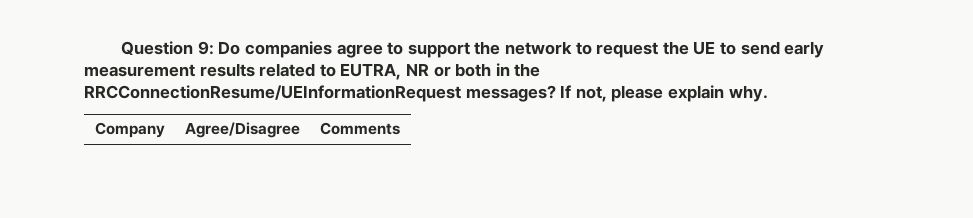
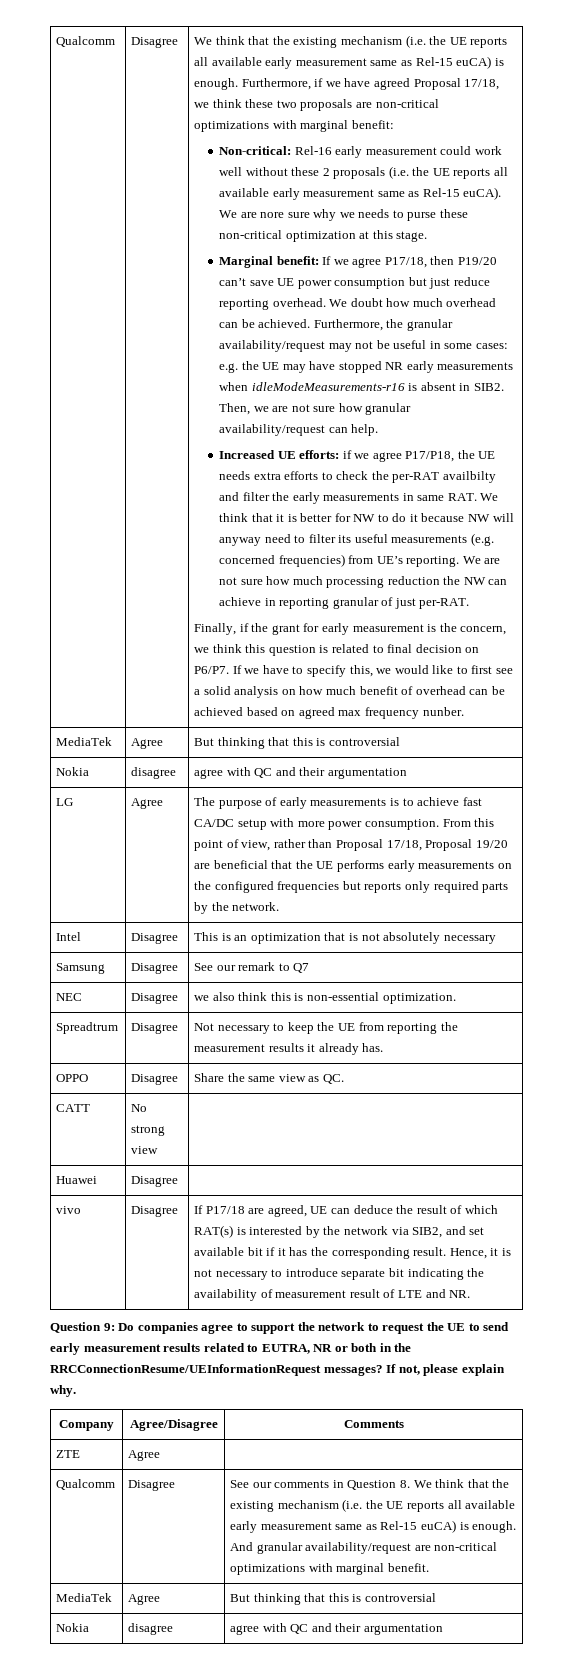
(121, 48) none -> [56,36,116,47] [131,37,179,48] [194,35,508,48] [194,56,504,69] [194,78,500,90] [194,99,439,111] [194,120,394,132] [219,146,502,158] [219,166,508,179] [219,187,502,200] [219,209,468,221] [219,230,428,242] [219,256,497,268] [219,277,490,289] [219,298,497,310] [219,319,453,331] [219,340,508,352] [219,361,514,373] [219,382,504,391] [219,403,412,415] [219,424,379,436] [219,450,496,462] [219,471,496,483] [219,492,499,504] [219,513,514,522] [219,533,494,546] [219,554,501,567] [219,576,508,588] [219,597,470,609] [194,623,507,635] [194,644,480,656] [194,665,513,677] [194,686,505,698] [194,707,464,719] [56,737,113,746] [131,738,164,749] [194,737,400,749] [56,767,90,776] [131,767,177,779] [194,767,407,779] [56,798,74,806] [131,798,164,809] [194,797,482,809] [194,818,495,830] [194,839,508,851] [194,860,512,872] [194,881,509,893] [194,902,280,914] [56,932,82,941] [131,933,179,944] [194,932,496,944] [56,963,106,974] [131,963,179,974] [194,962,310,973] [56,993,83,1001] [131,993,179,1004] [194,992,456,1004] [56,1022,119,1034] [131,1023,179,1034] [194,1022,458,1034] [194,1043,384,1055] [56,1074,89,1082] [131,1074,179,1085] [194,1073,344,1084] [56,1104,91,1112] [131,1104,148,1112] [131,1125,166,1136] [131,1146,159,1154] [56,1176,98,1184] [131,1176,179,1187] [56,1206,82,1214] [131,1206,179,1217] [194,1205,498,1217] [194,1225,485,1238] [194,1247,511,1259] [194,1268,485,1280] [194,1289,471,1301] Qualcomm | Disagree | We think that the existing mechanism (i.e. the UE reports all available early measurement same as Rel-15 euCA) is enough. Furthermore, if we have agreed Proposal 17/18, we think these two proposals are non-critical optimizations with marginal benefit: // Non-critical: Rel-16 early measurement could work well without these 2 proposals (i.e. the UE reports all available early measurement same as Rel-15 euCA). We are nore sure why we needs to purse these non-critical optimization at this stage. // Marginal benefit: If we agree P17/18, then P19/20 can’t save UE power consumption but just reduce reporting overhead. We doubt how much overhead can be achieved. Furthermore, the granular availability/request may not be useful in some cases: e.g. the UE may have stopped NR early measurements when idleModeMeasurements-r16 is absent in SIB2. Then, we are not sure how granular availability/request can help. // Increased UE efforts: if we agree P17/P18, the UE needs extra efforts to check the per-RAT availbilty and filter the early measurements in same RAT. We think that it is better for NW to do it because NW will anyway need to filter its useful measurements (e.g. concerned frequencies) from UE’s reporting. We are not sure how much processing reduction the NW can achieve in reporting granular of just per-RAT. // Finally, if the grant for early measurement is the concern, we think this question is related to final decision on P6/P7. If we have to specify this, we would like to first see a solid analysis on how much benefit of overhead can be achieved based on agreed max frequency nunber. // MediaTek | Agree | But thinking that this is controversial // Nokia | disagree | agree with QC and their argumentation // LG | Agree | The purpose of early measurements is to achieve fast CA/DC setup with more power consumption. From this point of view, rather than Proposal 17/18, Proposal 19/20 are beneficial that the UE performs early measurements on the configured frequencies but reports only required parts by the network. // Intel | Disagree | This is an optimization that is not absolutely necessary // Samsung | Disagree | See our remark to Q7 // NEC | Disagree | we also think this is non-essential optimization. // Spreadtrum | Disagree | Not necessary to keep the UE from reporting the measurement results it already has. // OPPO | Disagree | Share the same view as QC. // CATT | No strong view | // Huawei | Disagree | // vivo | Disagree | If P17/18 are agreed, UE can deduce the result of which RAT(s) is interested by the network via SIB2, and set available bit if it has the corresponding result. Hence, it is not necessary to introduce separate bit indicating the availability of measurement result of LTE and NR. //
(400, 128) none -> [56,1450,81,1458] [128,1450,161,1461] [56,1479,116,1490] [128,1480,176,1491] [230,1479,510,1490] [230,1499,516,1512] [230,1520,517,1533] [230,1542,498,1554] [230,1563,429,1575] [56,1593,113,1602] [128,1594,161,1605] [230,1593,436,1605] [56,1623,90,1632] [128,1623,174,1635] [230,1623,443,1635] // ZTE | Agree | // Qualcomm | Disagree | See our comments in Question 8. We think that the existing mechanism (i.e. the UE reports all available early measurement same as Rel-15 euCA) is enough. And granular availability/request are non-critical optimizations with marginal benefit. // MediaTek | Agree | But thinking that this is controversial // Nokia | disagree | agree with QC and their argumentation

